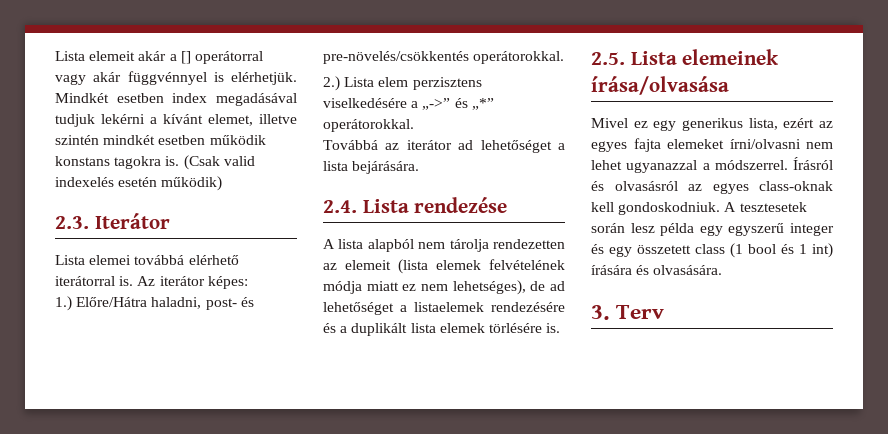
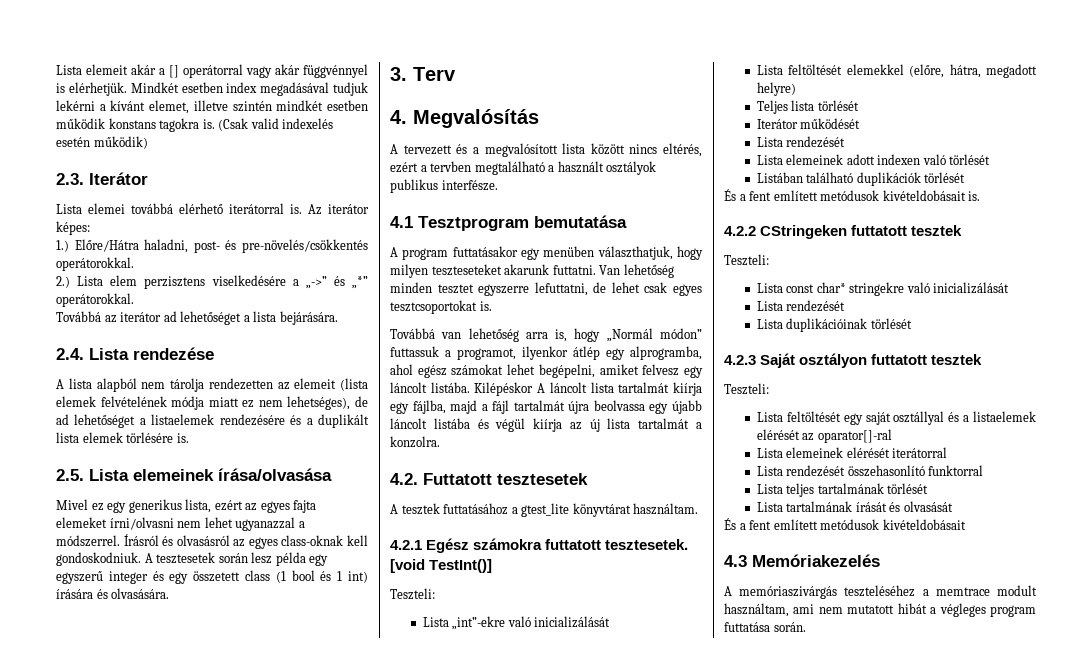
(665, 312) none -> [390,109,539,128] [390,143,702,157] [390,161,657,175] [390,179,498,193] [390,215,627,231] [390,246,703,260] [390,264,674,278] [390,282,702,296] [390,300,492,314] [390,328,702,342] [390,346,702,360] [390,364,703,378] [390,382,702,396] [390,400,702,414] [390,418,702,432] [390,436,440,448] [390,473,588,485] [390,503,699,517] [390,538,689,553] [390,559,493,573] [390,588,435,600] [422,616,611,630] [756,64,1037,78] [756,82,796,96] [756,100,859,114] [756,118,861,129] [756,136,846,148] [756,154,991,165] [756,172,966,186] [724,189,981,201] [724,225,963,239] [724,254,769,266] [756,282,1010,296] [756,300,846,312] [756,318,912,332] [724,353,983,368] [724,383,769,395] [756,411,1036,425] [756,429,892,443] [756,447,948,458] [756,465,984,477] [756,483,929,497] [756,501,953,512] [724,518,966,530] [724,554,880,567] [724,585,1037,599] [724,603,1036,617] [724,622,806,632] // 4. Megvalósítás // A tervezett és a megvalósított lista között nincs eltérés, ezért a tervben megtalálható a használt osztályok publikus interfésze. // 4.1 Tesztprogram bemutatása // A program futtatásakor egy menüben választhatjuk, hogy milyen teszteseteket akarunk futtatni. Van lehetőség minden tesztet egyszerre lefuttatni, de lehet csak egyes tesztcsoportokat is. // Továbbá van lehetőség arra is, hogy „Normál módon” futtassuk a programot, ilyenkor átlép egy alprogramba, ahol egész számokat lehet begépelni, amiket felvesz egy láncolt listába. Kilépéskor A láncolt lista tartalmát kiírja egy fájlba, majd a fájl tartalmát újra beolvassa egy újabb láncolt listába és végül kiírja az új lista tartalmát a konzolra. // 4.2. Futtatott tesztesetek // A tesztek futtatásához a gtest_lite könyvtárat használtam. // 4.2.1 Egész számokra futtatott tesztesetek. [void TestInt()] // Teszteli: // Lista „int”-ekre való inicializálását // Lista feltöltését elemekkel (előre, hátra, megadott helyre) // Teljes lista törlését // Iterátor működését // Lista rendezését // Lista elemeinek adott indexen való törlését // Listában található duplikációk törlését // És a fent említett metódusok kivételdobásait is. // 4.2.2 CStringeken futtatott tesztek // Teszteli: // Lista const char* stringekre való inicializálását // Lista rendezését // Lista duplikációinak törlését // 4.2.3 Saját osztályon futtatott tesztek // Teszteli: // Lista feltöltését egy saját osztállyal és a listaelemek elérését az oparator[]-ral // Lista elemeinek elérését iterátorral // Lista rendezését összehasonlító funktorral // Lista teljes tartalmának törlését // Lista tartalmának írását és olvasását // És a fent említett metódusok kivételdobásait // 4.3 Memóriakezelés // A memóriaszivárgás teszteléséhez a memtrace modult használtam, ami nem mutatott hibát a végleges program futtatása során.

